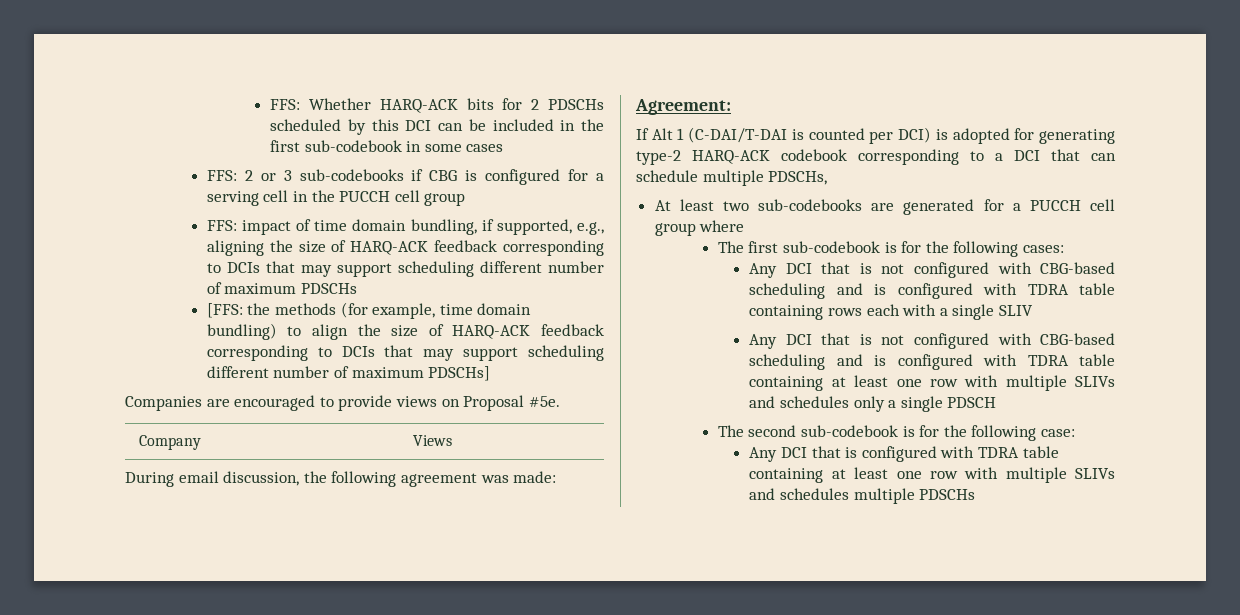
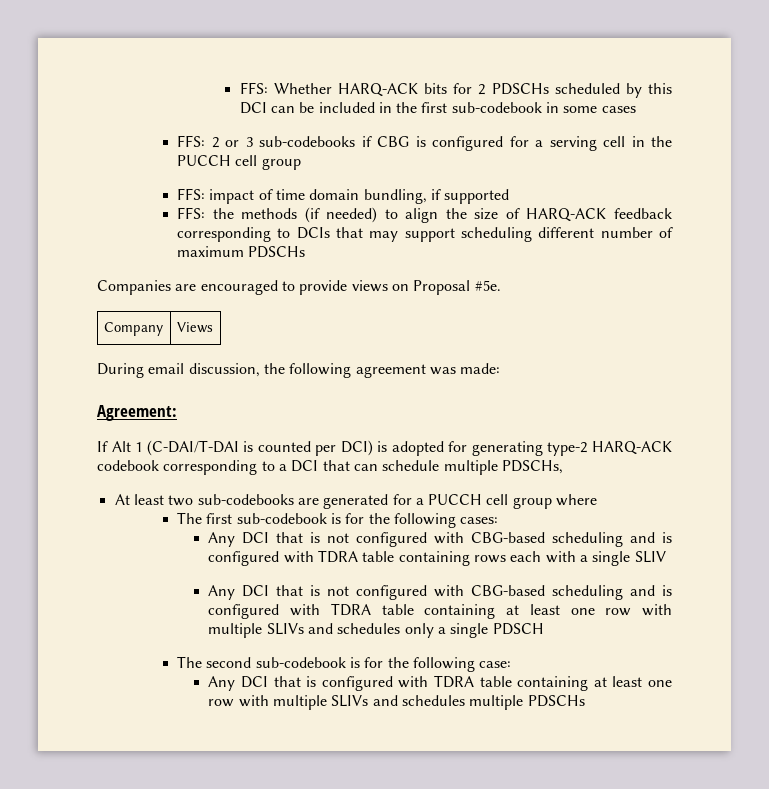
[496,219,604,235] [206,240,604,256] [206,261,604,277] [206,282,358,294] [206,302,532,319] [206,323,277,340] supported, e.g., aligning the size of HARQ-ACK feedback corresponding to DCIs that may support scheduling different number of maximum PDSCHs // [FFS: the methods (for example, time domain bundling) -> [444,189,510,204] [177,207,378,223] supported // FFS: the methods (if needed)
[428,366,491,381] PDSCHs] -> [248,246,306,258] PDSCHs

